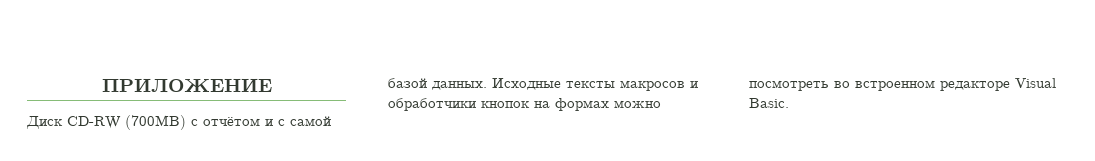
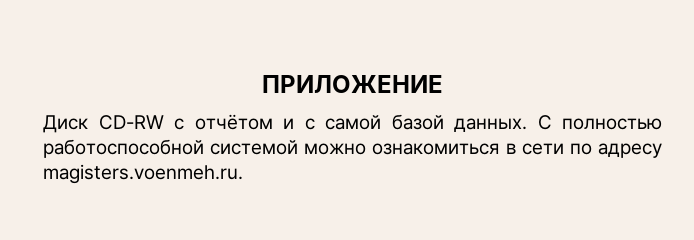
[125,115,186,130] (700MB) -> (164, 122) none
[492,78,698,91] [388,98,661,111] [749,78,1056,91] [749,98,789,108] Исходные тексты макросов и обработчики кнопок на формах можно посмотреть во встроенном редакторе Visual Basic. -> [537,115,662,130] [43,139,662,158] [43,164,243,184] С полностью работоспособной системой можно ознакомиться в сети по адресу magisters.voenmeh.ru.

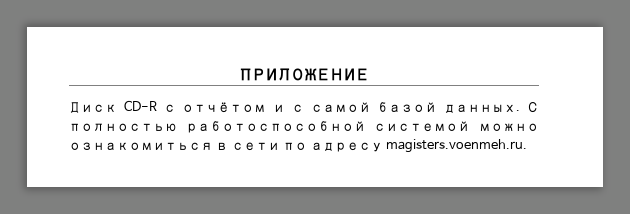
[98,115,164,130] CD-RW -> [123,100,157,111] CD-R

